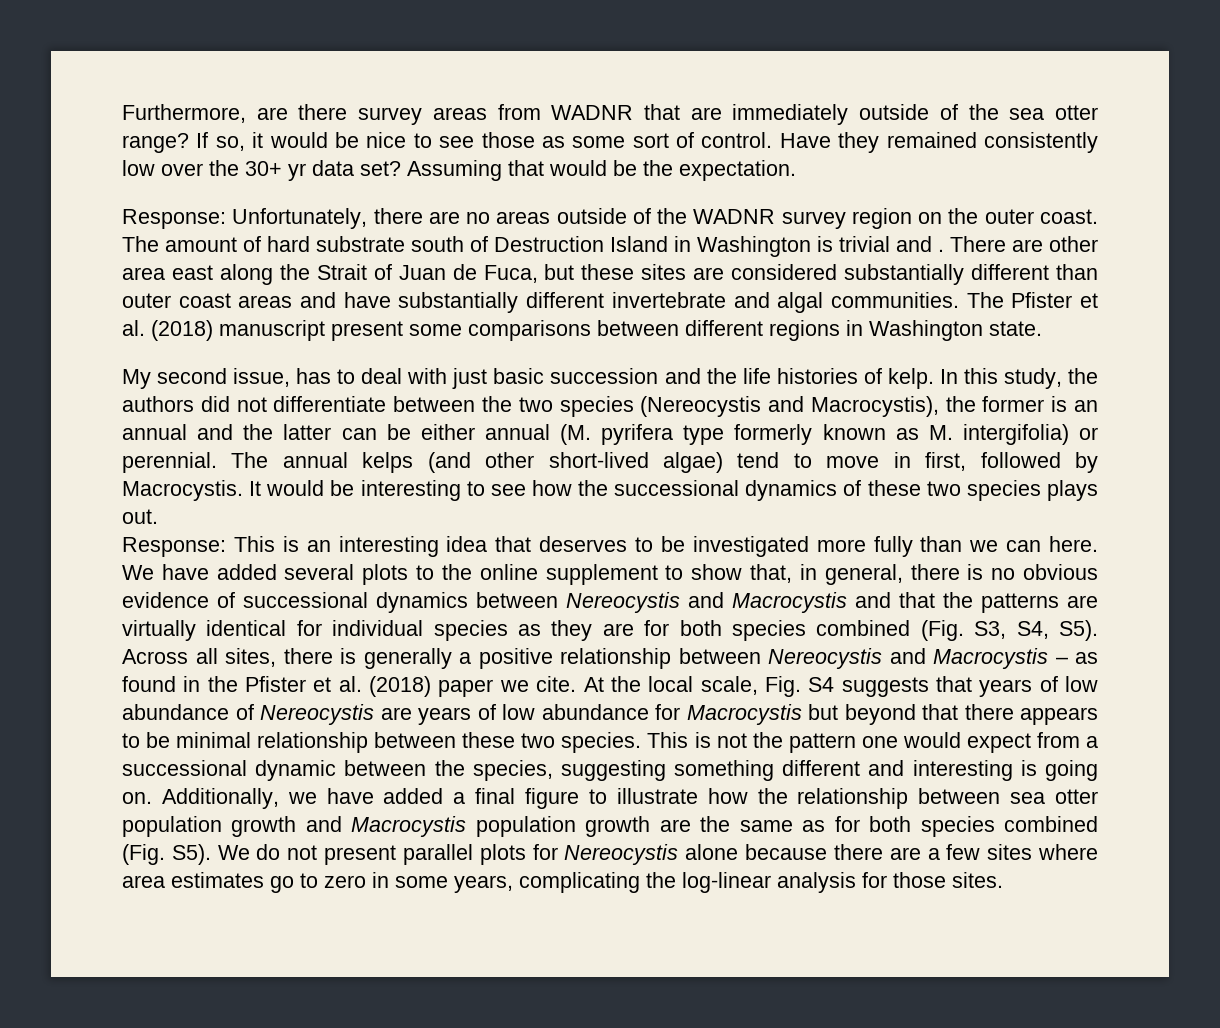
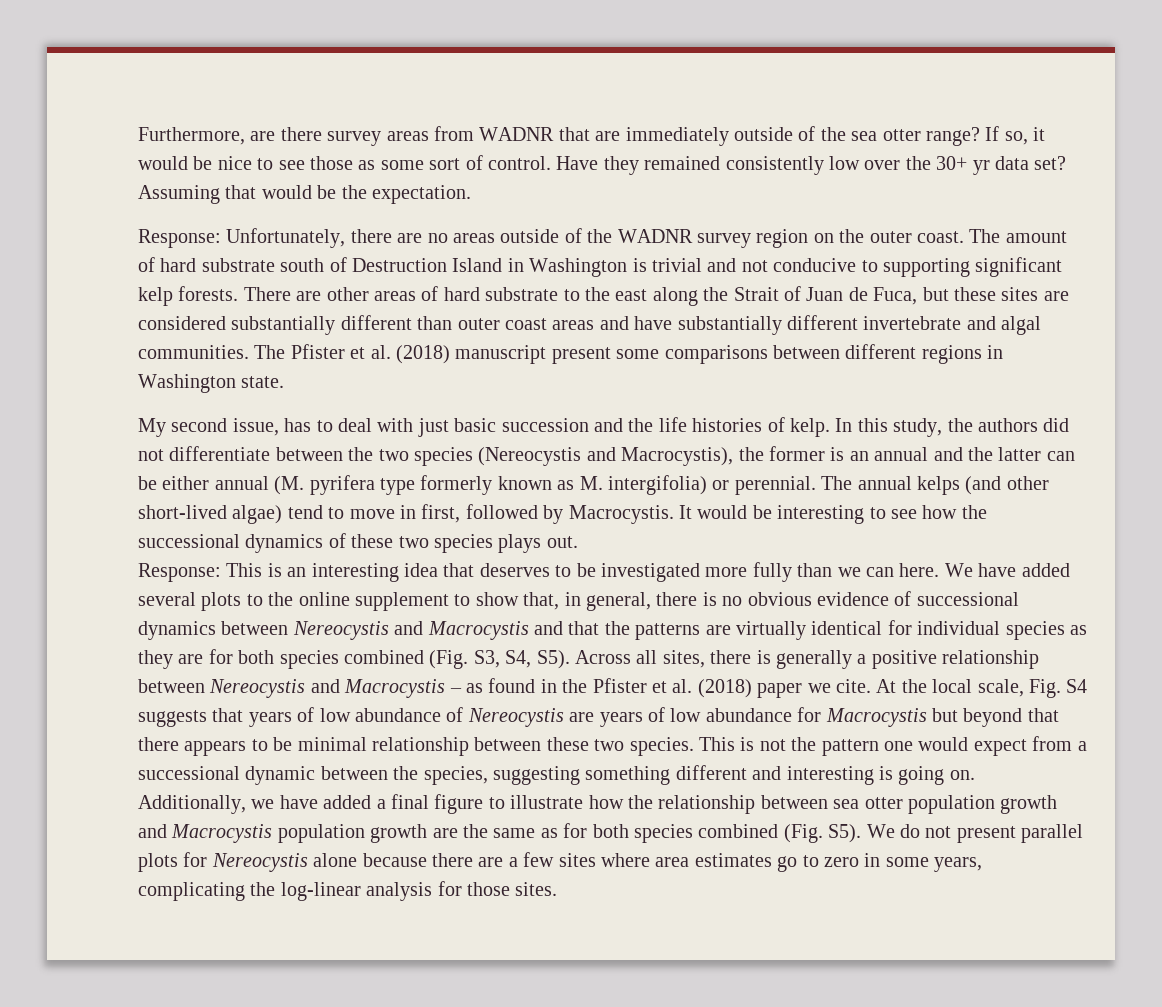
[938,236,1098,252] [122,267,165,280] . There are other area -> [741,257,1063,277] [138,286,610,306] not conducive to supporting significant kelp forests. There are other areas of hard substrate to the

